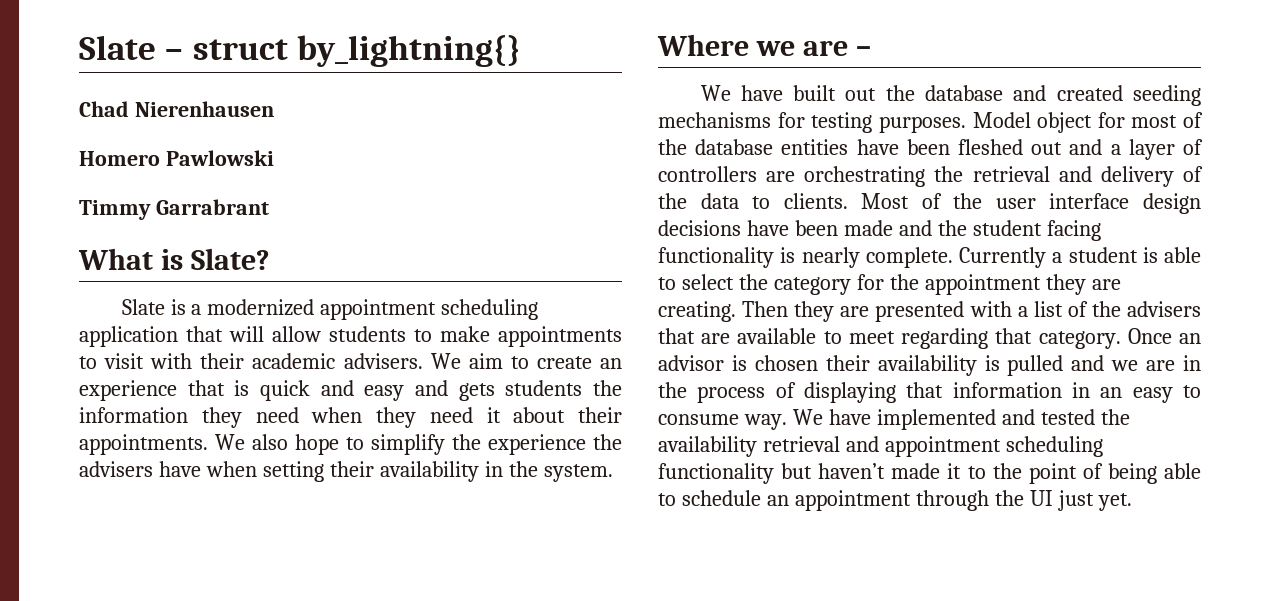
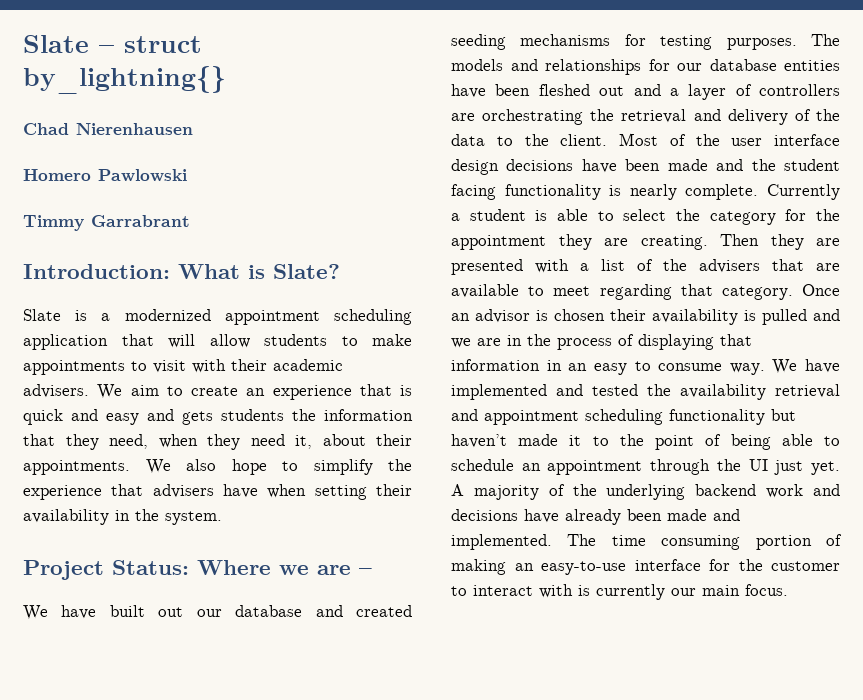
(269, 207) none -> [23,264,170,279] Introduction:
[201,407,299,428] they need -> [23,434,148,450] that they need,
[486,407,501,423] it -> [295,435,312,449] it,
[593,434,622,450] the -> [111,484,144,496] that
(613, 473) none -> [23,560,189,580] Project Status:
[885,85,915,101] the -> [196,609,222,617] our
[972,112,1203,133] [658,139,687,155] Model object for most of the -> [811,34,840,46] [451,59,702,75] The models and relationships for our
[783,193,848,209] clients. -> [524,134,608,146] the client.
(1132, 502) none -> [451,484,840,500] [451,509,740,525] [451,534,842,550] [451,559,840,575] [451,584,788,600] A majority of the underlying backend work and decisions have already been made and implemented. The time consuming portion of making an easy-to-use interface for the customer to interact with is currently our main focus.

